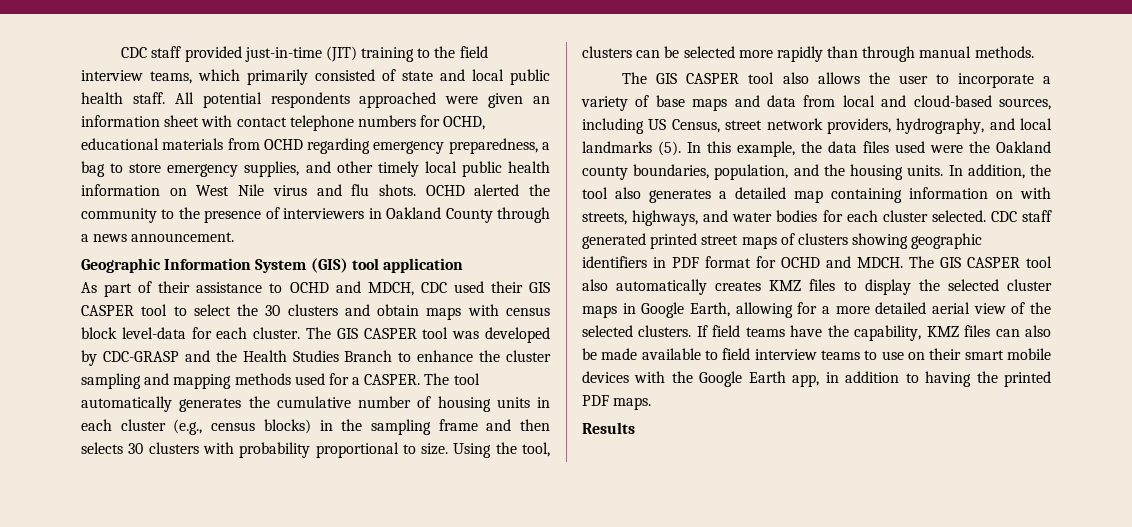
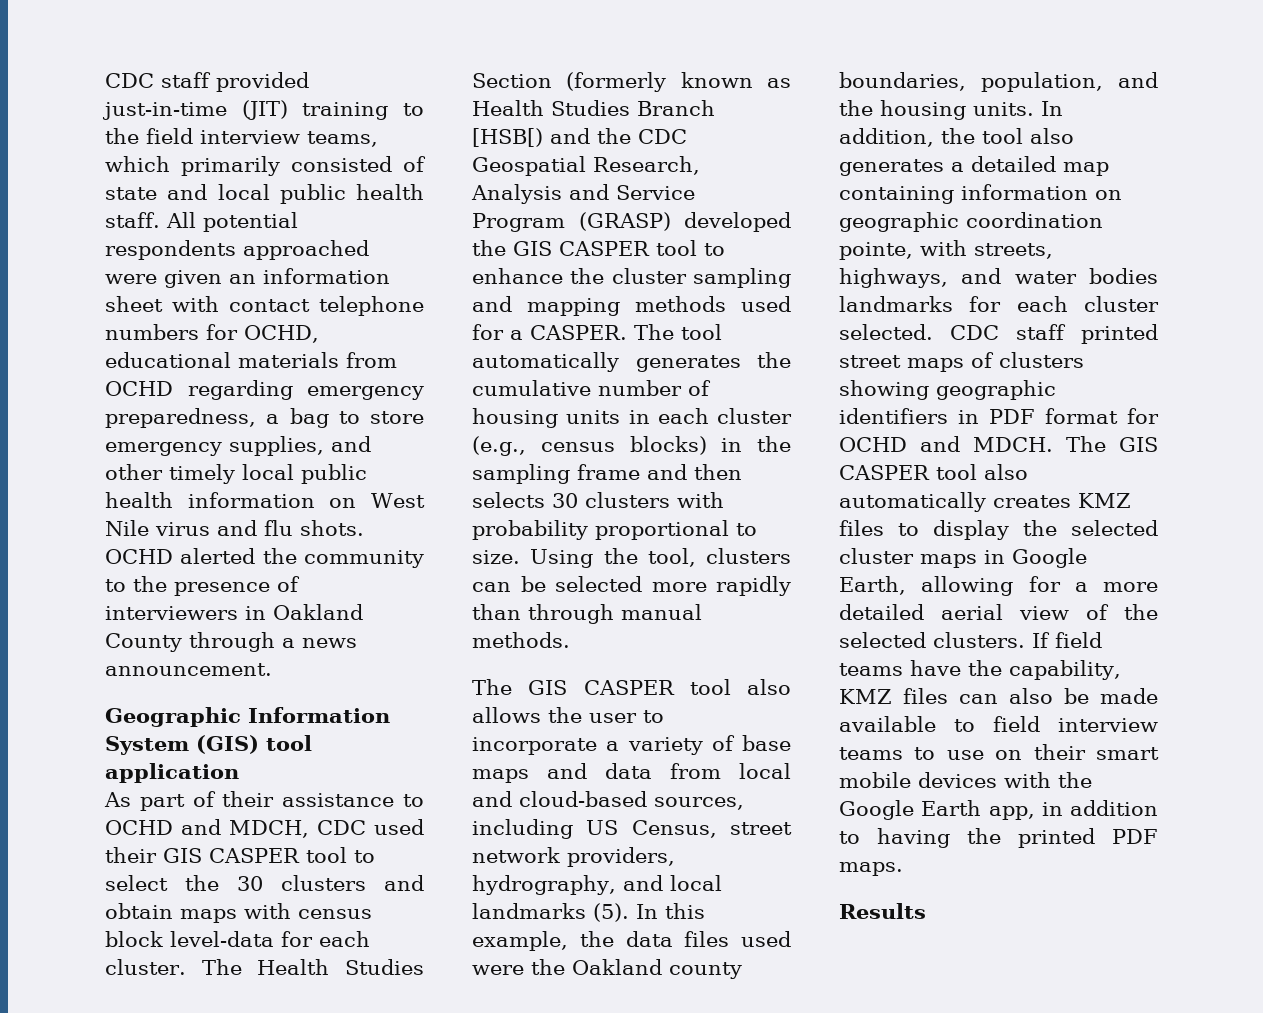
[336,327,551,343] [81,350,393,366] GIS CASPER tool was developed by CDC-GRASP and the Health Studies Branch -> [257,959,424,975] [472,72,791,92] [472,100,715,116] [472,128,687,147] [472,156,700,176] [471,184,695,204] [472,212,791,232] [472,240,697,256] Health Studies Section (formerly known as Health Studies Branch [HSB[) and the CDC Geospatial Research, Analysis and Service Program (GRASP) developed the GIS CASPER tool
(1013, 195) none -> [839,212,1103,232] [839,242,913,260] geographic coordination pointe,
(818, 216) none -> [839,296,953,312] landmarks
[582,233,646,249] generated -> (1066, 332) none

